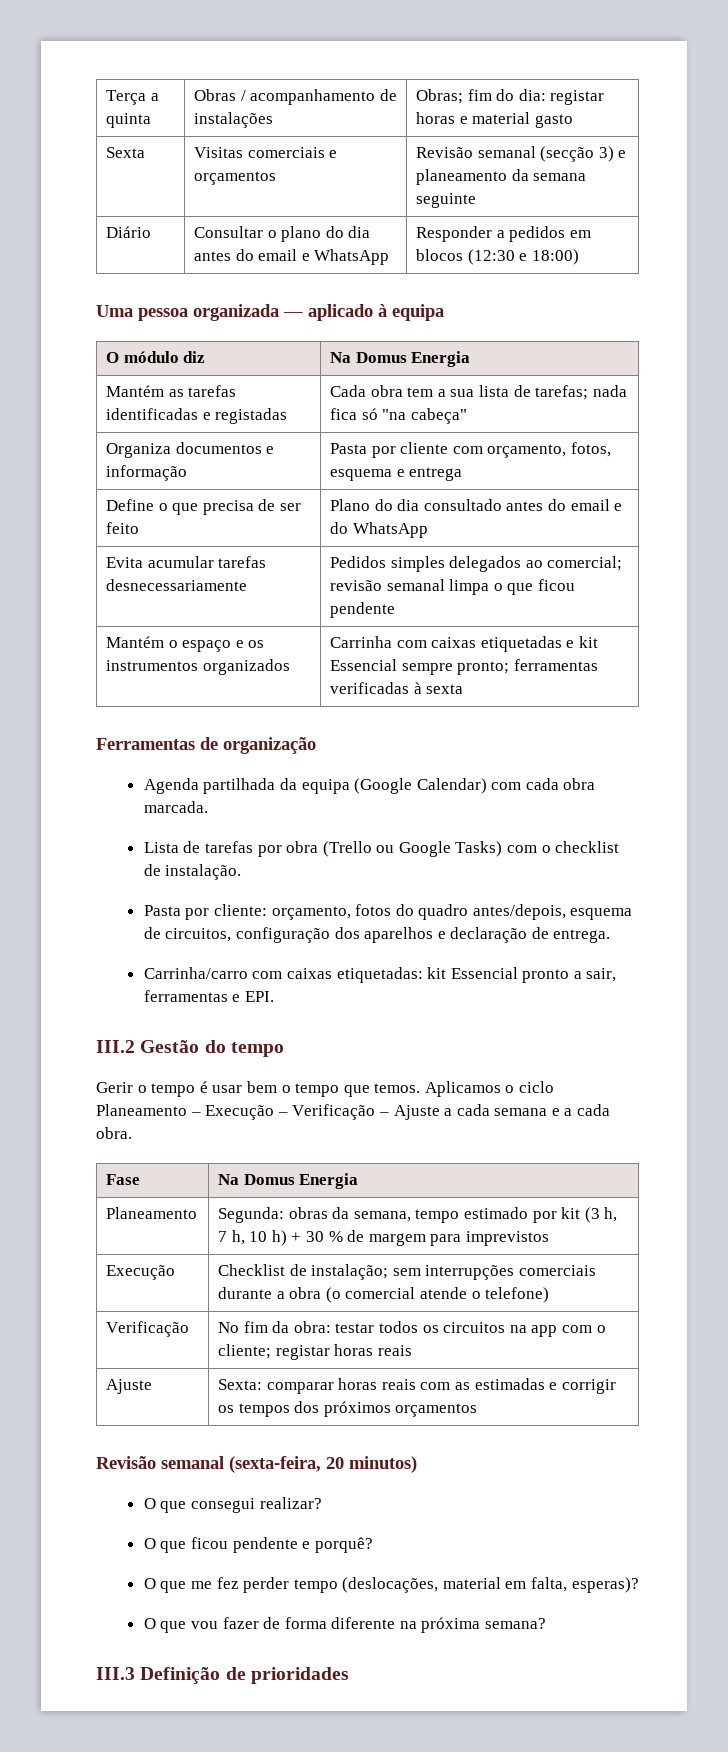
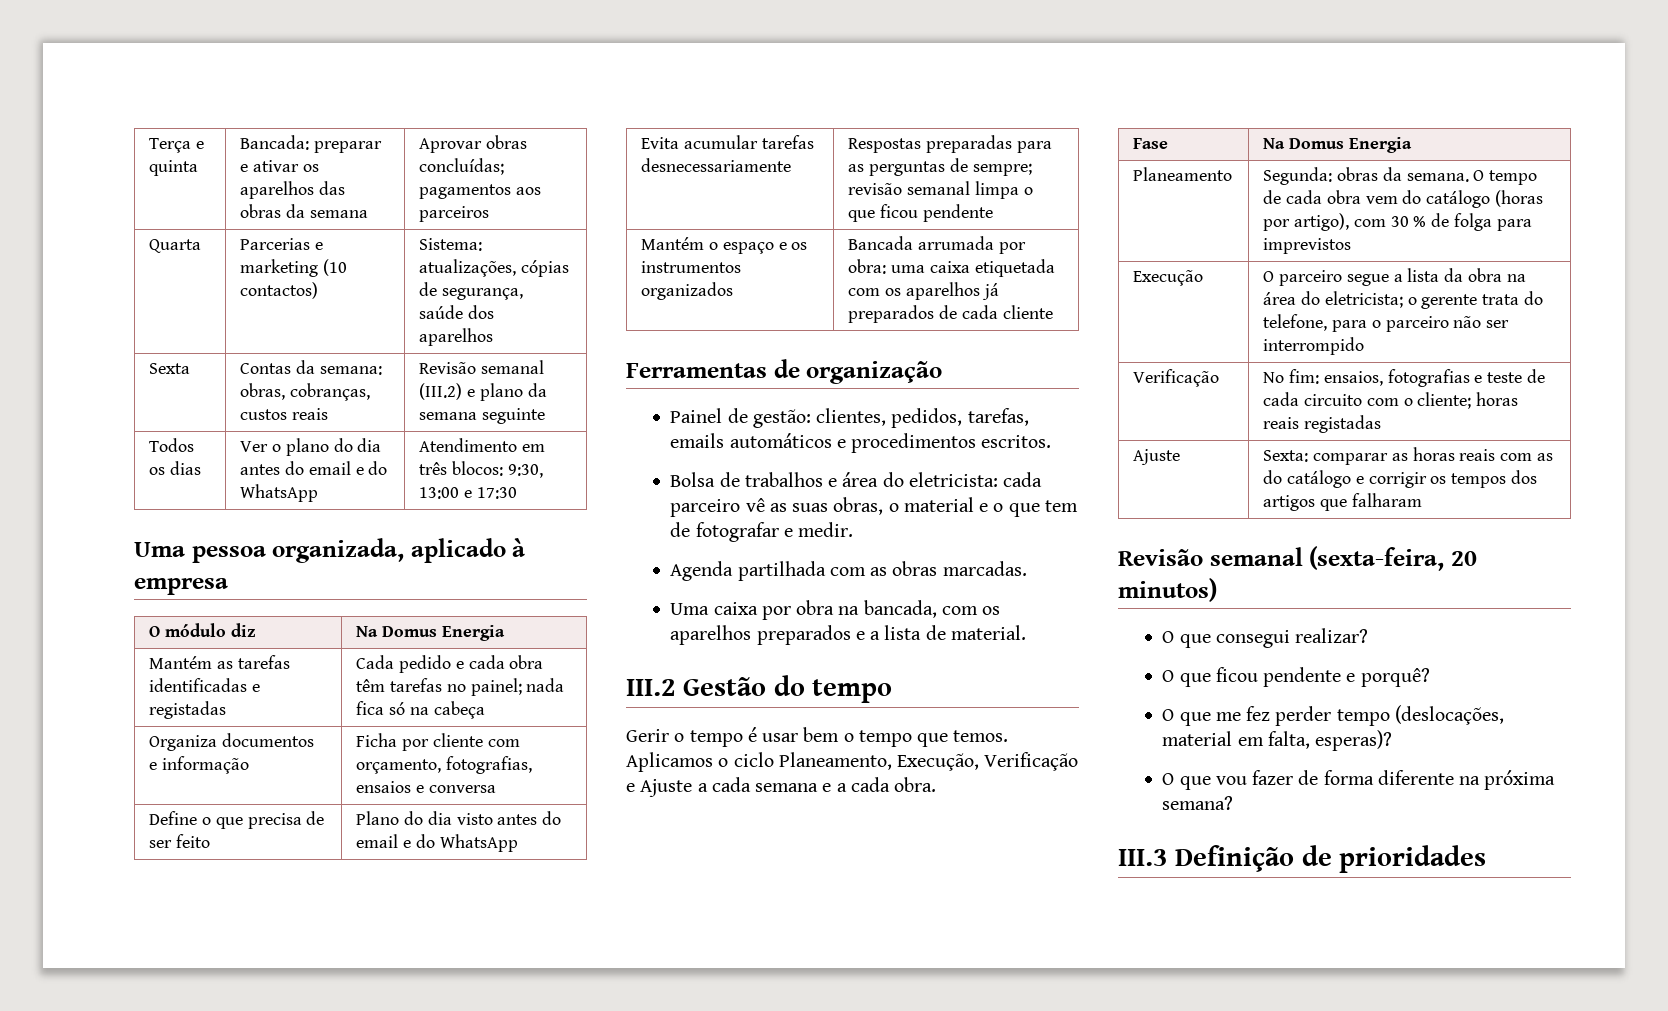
[150,93,159,101] a -> [196,141,205,149] e
[194,89,397,105] [194,112,274,128] [416,89,605,105] [416,112,573,128] [106,147,146,158] [194,147,338,158] [194,171,277,185] [416,146,627,162] [416,169,508,185] Obras / acompanhamento de instalações | Obras; fim do dia: registar horas e material gasto // Sexta | Visitas comerciais e orçamentos | Revisão semanal (secção 3) e planeamento -> [240,135,383,153] [240,160,319,172] [240,181,346,199] [240,204,368,218] [419,135,528,153] [419,158,505,175] [419,184,542,199] [419,206,490,222] [149,239,202,253] [240,238,324,250] [240,259,348,277] [240,282,319,299] [419,238,483,251] [419,259,570,277] [419,282,524,300] [419,305,495,319] [419,328,494,346] [149,363,191,374] [240,360,382,375] [240,383,371,401] [240,408,329,420] [419,360,545,374] [419,383,523,401] Bancada: preparar e ativar os aparelhos das obras da semana | Aprovar obras concluídas; pagamentos aos parceiros // Quarta | Parcerias e marketing (10 contactos) | Sistema: atualizações, cópias de segurança, saúde dos aparelhos // Sexta | Contas da semana: obras, cobranças, custos reais | Revisão semanal (III.2) e plano
[106,226,152,238] [194,226,264,238] Diário | Consultar -> [149,438,195,452] [149,461,202,475] [240,441,269,452] Todos os dias | Ver
(310, 257) none -> [368,461,388,475] do
[416,226,591,242] [416,249,579,265] Responder a pedidos em blocos (12:30 e 18:00) -> [419,438,546,452] [419,461,543,478] [419,487,517,499] Atendimento em três blocos: 9:30, 13:00 e 17:30
[193,304,303,321] organizada — -> [272,538,405,563] organizada,
[392,304,444,321] equipa -> [134,578,228,595] empresa
[370,385,589,400] obra tem a sua lista de tarefas; -> [399,655,544,673] [356,678,522,696] pedido e cada obra têm tarefas no painel;
[382,408,467,424] "na cabeça" -> [409,701,485,719] na cabeça
[330,443,368,454] Pasta -> [356,733,398,747] Ficha
[571,442,612,457] [330,467,463,481] fotos, esquema e entrega -> [446,756,533,774] [356,781,496,793] fotografias, ensaios e conversa
[423,499,502,511] consultado -> [456,813,493,825] visto
[330,556,623,572] Pedidos simples delegados ao comercial; -> [848,135,1052,153] [848,158,1032,176] Respostas preparadas para as perguntas de sempre;
[330,636,599,652] [330,659,598,675] [330,682,464,694] [96,737,316,754] [143,778,596,794] [143,801,208,813] [143,841,620,857] [143,864,242,880] [143,904,633,920] [143,927,611,943] [143,967,617,983] [143,990,274,1002] Carrinha com caixas etiquetadas e kit Essencial sempre pronto; ferramentas verificadas à sexta // Ferramentas de organização // Agenda partilhada da equipa (Google Calendar) com cada obra marcada. // Lista de tarefas por obra (Trello ou Google Tasks) com o checklist de instalação. // Pasta por cliente: orçamento, fotos do quadro antes/depois, esquema de circuitos, configuração dos aparelhos e declaração de entrega. // Carrinha/carro com caixas etiquetadas: kit Essencial pronto a sair, ferramentas e EPI. -> [848,236,1026,254] [848,259,1055,277] [848,282,999,300] [848,305,1053,323] [626,359,943,384] [670,408,1029,428] [670,433,1052,453] [670,472,1043,487] [670,497,1078,517] [670,522,854,542] [670,561,1027,581] [670,600,1001,620] [670,625,1026,645] Bancada arrumada por obra: uma caixa etiquetada com os aparelhos já preparados de cada cliente // Ferramentas de organização // Painel de gestão: clientes, pedidos, tarefas, emails automáticos e procedimentos escritos. // Bolsa de trabalhos e área do eletricista: cada parceiro vê as suas obras, o material e o que tem de fotografar e medir. // Agenda partilhada com as obras marcadas. // Uma caixa por obra na bancada, com os aparelhos preparados e a lista de material.
[96,1104,389,1120] Planeamento – Execução – Verificação – -> [778,752,1079,771] [626,783,635,792] Planeamento, Execução, Verificação e
[353,1207,618,1223] [218,1230,302,1246] semana, tempo estimado por kit (3 h, 7 h, 10 h) + -> [1406,170,1538,185] [1263,190,1543,208] [1263,213,1386,231] semana. O tempo de cada obra vem do catálogo (horas por artigo), com
[368,1233,426,1246] margem -> [1453,213,1492,231] folga
[218,1264,597,1280] [218,1287,550,1303] [106,1321,190,1337] [218,1321,558,1337] Checklist de instalação; sem interrupções comerciais durante a obra (o comercial atende o telefone) // Verificação | No fim da obra: testar todos os circuitos na app -> [1263,268,1526,286] [1263,291,1543,309] [1263,314,1510,332] [1263,337,1365,355] [1133,369,1220,387] [1263,369,1545,387] [1263,392,1363,406] O parceiro segue a lista da obra na área do eletricista; o gerente trata do telefone, para o parceiro não ser interrompido // Verificação | No fim: ensaios, fotografias e teste de cada circuito
[275,1344,412,1360] registar horas reais -> [1476,392,1519,406] [1263,415,1382,433] horas reais registadas
(334, 1388) none -> [1391,453,1408,461] as
[474,1378,545,1390] estimadas -> [1263,470,1352,488] do catálogo
[323,1401,478,1417] próximos orçamentos -> [1263,493,1422,511] artigos que falharam

